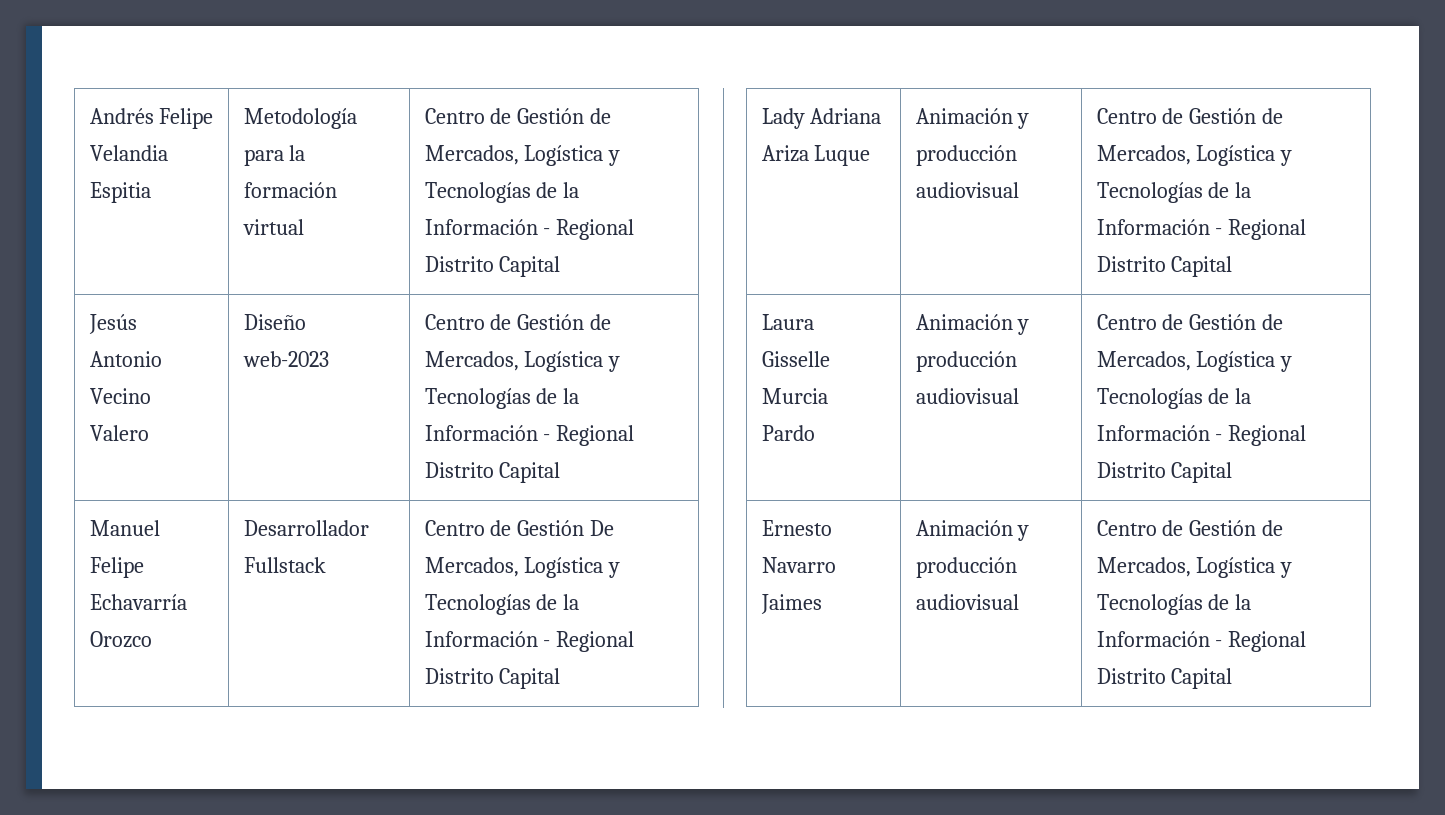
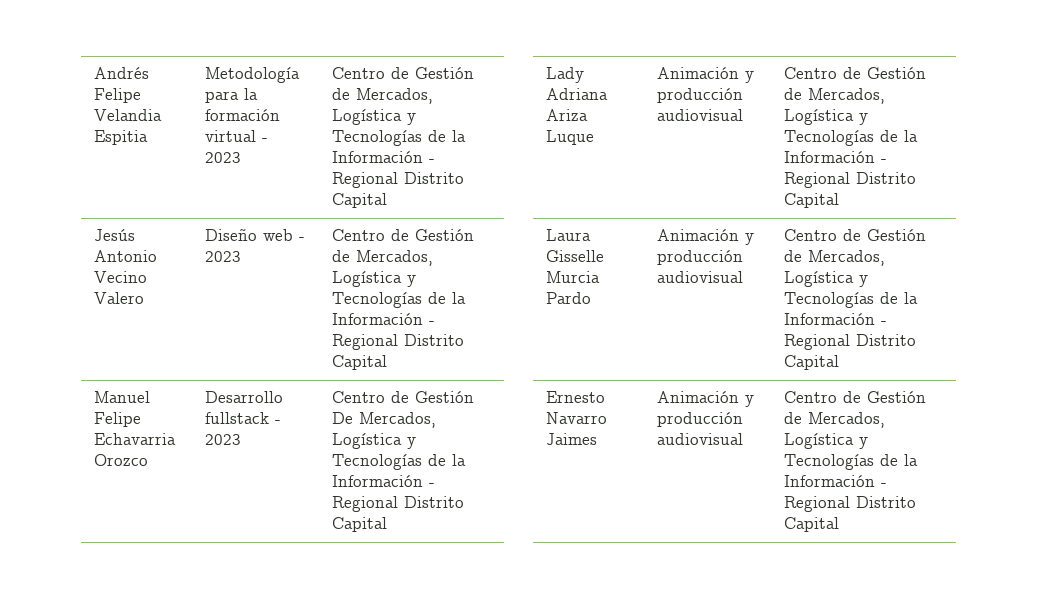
(304, 227) none -> [261,138,268,142] [204,152,241,163] - 2023
[242,351,329,367] web-2023 -> [262,229,305,241] [204,251,241,262] web - 2023
[89,594,187,610] Echavarría -> [93,433,176,445] Echavarria
[243,520,369,536] [243,557,326,573] Desarrollador Fullstack -> [204,391,283,403] [204,412,281,424] [204,434,241,445] Desarrollo fullstack - 2023

